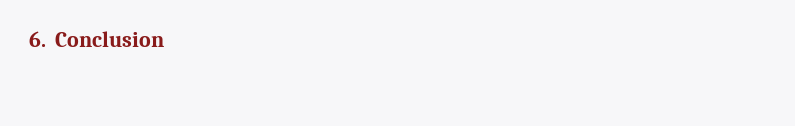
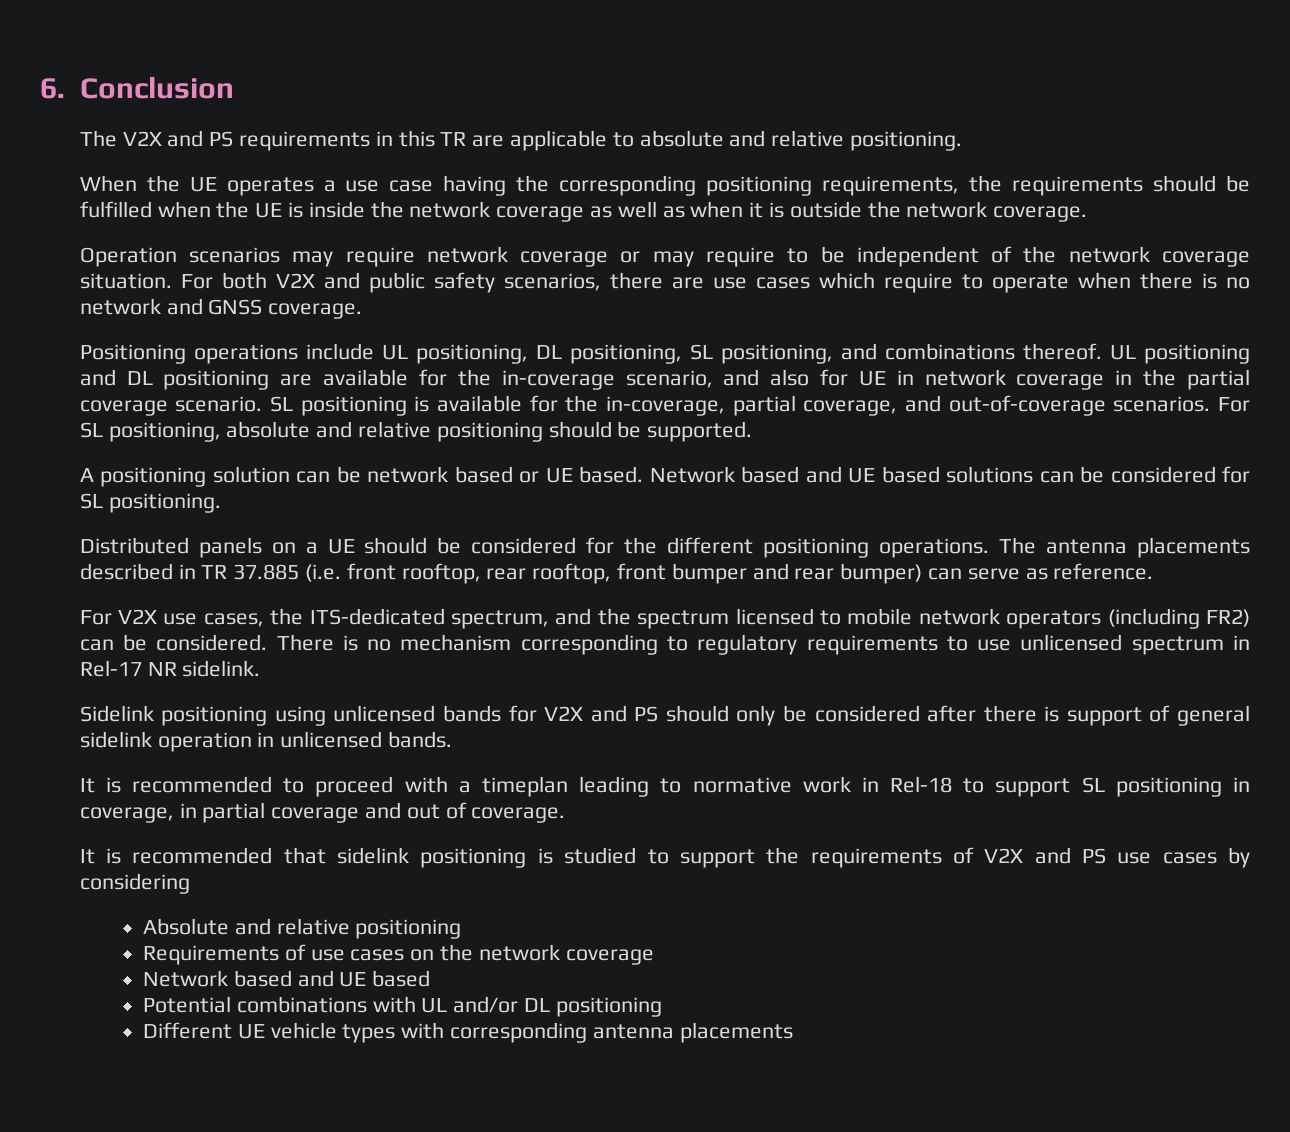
(164, 39) none -> [79,130,962,151] [79,175,1250,196] [79,201,1088,222] [79,246,1251,267] [79,272,1251,293] [79,298,363,319] [79,343,1250,364] [79,369,1250,390] [79,395,1250,416] [79,421,753,442] [79,466,1250,487] [79,493,221,513] [79,537,1250,558] [79,563,1154,584] [79,608,1250,629] [79,634,1251,655] [79,660,261,677] [79,705,1251,726] [79,731,452,752] [79,776,1251,797] [79,802,566,823] [79,847,1250,868] [79,873,190,894] [143,918,462,939] [143,944,654,965] [143,970,431,987] [143,996,662,1017] [143,1022,793,1043] // The V2X and PS requirements in this TR are applicable to absolute and relative positioning. // When the UE operates a use case having the corresponding positioning requirements, the requirements should be fulfilled when the UE is inside the network coverage as well as when it is outside the network coverage. // Operation scenarios may require network coverage or may require to be independent of the network coverage situation. For both V2X and public safety scenarios, there are use cases which require to operate when there is no network and GNSS coverage. // Positioning operations include UL positioning, DL positioning, SL positioning, and combinations thereof. UL positioning and DL positioning are available for the in-coverage scenario, and also for UE in network coverage in the partial coverage scenario. SL positioning is available for the in-coverage, partial coverage, and out-of-coverage scenarios. For SL positioning, absolute and relative positioning should be supported. // A positioning solution can be network based or UE based. Network based and UE based solutions can be considered for SL positioning. // Distributed panels on a UE should be considered for the different positioning operations. The antenna placements described in TR 37.885 (i.e. front rooftop, rear rooftop, front bumper and rear bumper) can serve as reference. // For V2X use cases, the ITS-dedicated spectrum, and the spectrum licensed to mobile network operators (including FR2) can be considered. There is no mechanism corresponding to regulatory requirements to use unlicensed spectrum in Rel-17 NR sidelink. // Sidelink positioning using unlicensed bands for V2X and PS should only be considered after there is support of general sidelink operation in unlicensed bands. // It is recommended to proceed with a timeplan leading to normative work in Rel-18 to support SL positioning in coverage, in partial coverage and out of coverage. // It is recommended that sidelink positioning is studied to support the requirements of V2X and PS use cases by considering // Absolute and relative positioning // Requirements of use cases on the network coverage // Network based and UE based // Potential combinations with UL and/or DL positioning // Different UE vehicle types with corresponding antenna placements

